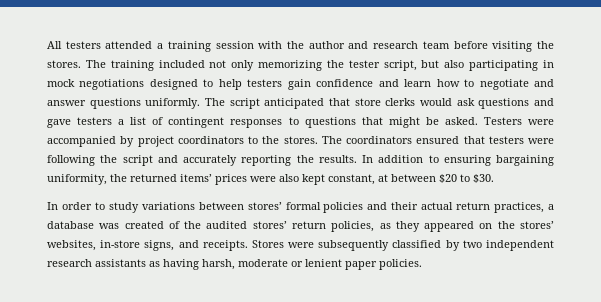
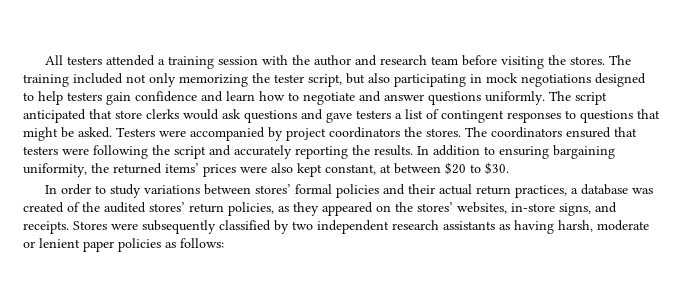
[248,136,258,144] to -> (400, 132) none
[379,259,422,270] policies. -> [118,238,224,252] policies as follows:

